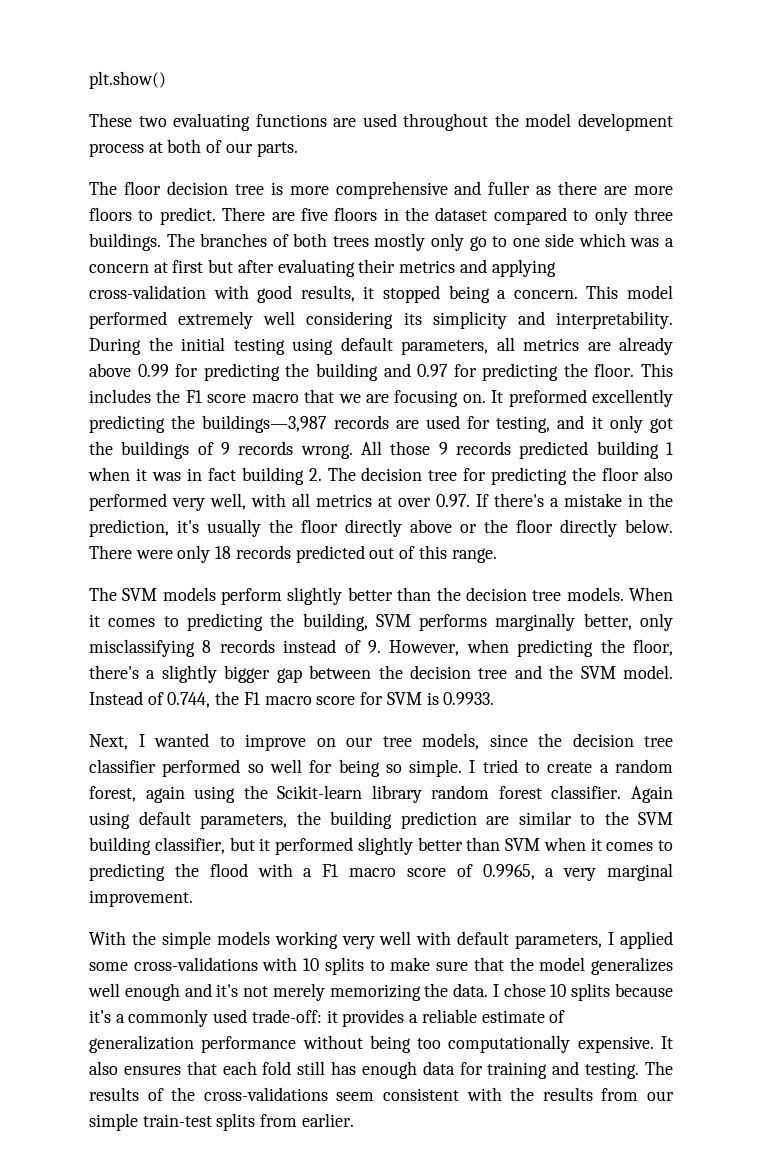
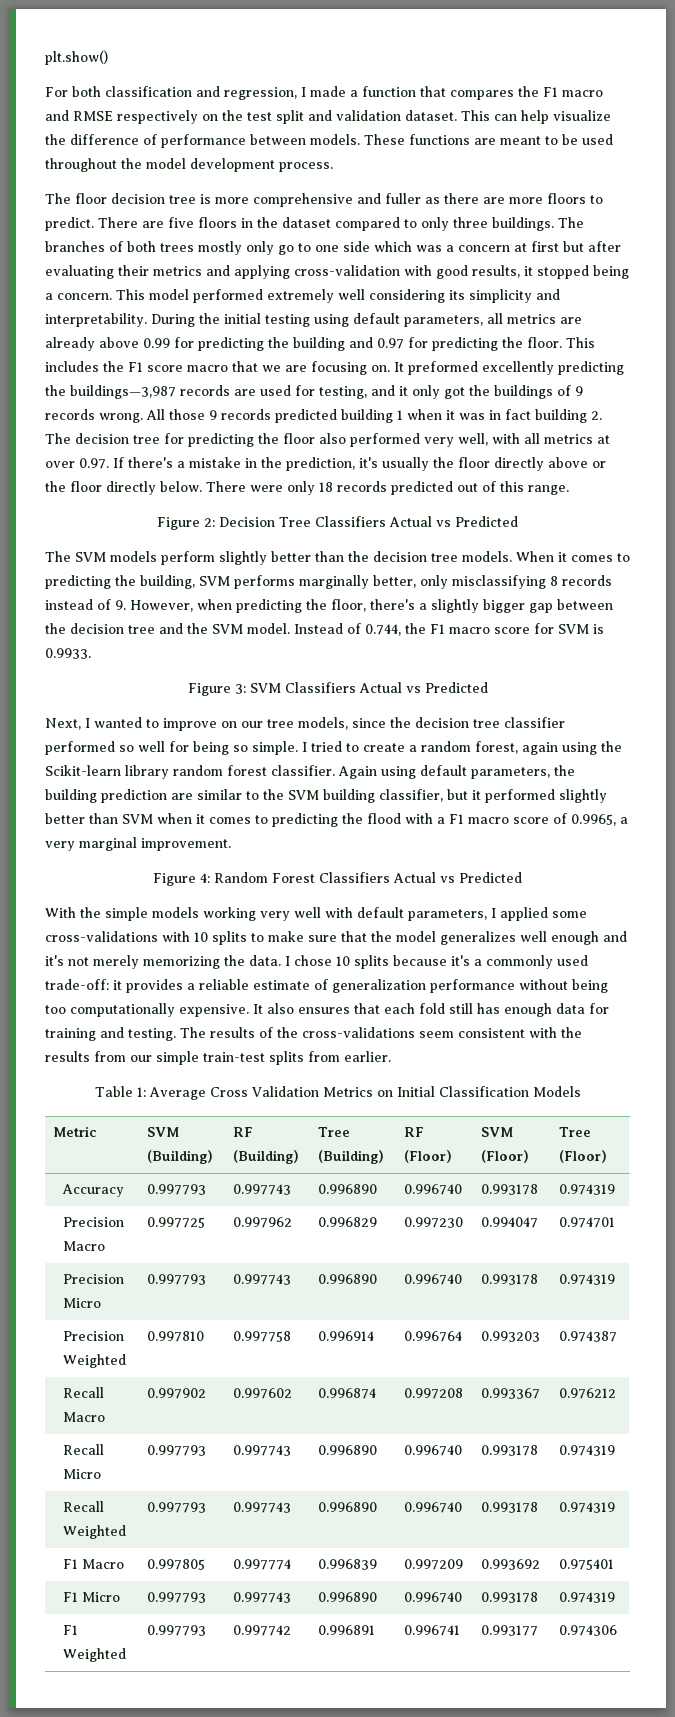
[89,113,357,131] These two evaluating functions are -> [45,86,603,100] [45,110,611,124] [45,134,578,148] For both classification and regression, I made a function that compares the F1 macro and RMSE respectively on the test split and validation dataset. This can help visualize the difference of performance between models. These functions are meant to be
[89,139,298,157] process at both of our parts. -> [279,162,333,172] process.
(497, 555) none -> [157,516,518,530] // Figure 2: Decision Tree Classifiers Actual vs Predicted
(495, 698) none -> [187,682,488,696] // Figure 3: SVM Classifiers Actual vs Predicted
(193, 898) none -> [153,872,522,886] // Figure 4: Random Forest Classifiers Actual vs Predicted
(354, 1120) none -> [94,1086,581,1100] [53,1126,98,1137] [147,1127,180,1137] [147,1150,214,1164] [233,1127,254,1137] [233,1150,300,1164] [318,1127,351,1137] [318,1150,385,1164] [404,1127,425,1137] [404,1150,453,1163] [481,1127,514,1137] [481,1150,530,1163] [559,1127,592,1137] [559,1150,608,1163] [61,1184,124,1197] [147,1184,207,1195] [233,1184,292,1195] [318,1184,378,1194] [404,1184,463,1195] [481,1184,539,1195] [559,1184,616,1195] [62,1217,124,1227] [62,1241,105,1251] [147,1217,206,1228] [233,1217,293,1228] [318,1217,378,1227] [404,1217,464,1228] [481,1217,539,1228] [559,1217,616,1228] [62,1274,124,1284] [62,1298,101,1308] [147,1274,207,1285] [233,1274,292,1285] [318,1274,378,1284] [404,1274,463,1285] [481,1274,539,1285] [559,1274,616,1285] [62,1331,124,1341] [62,1354,126,1368] [147,1331,205,1342] [233,1331,292,1342] [318,1331,375,1341] [404,1331,463,1342] [481,1331,541,1342] [559,1331,618,1342] [62,1387,104,1398] [62,1412,105,1422] [147,1388,207,1399] [233,1388,293,1399] [318,1388,377,1399] [404,1388,464,1399] [481,1388,541,1399] [559,1388,617,1399] [62,1444,104,1455] [62,1469,101,1479] [147,1445,207,1456] [233,1445,292,1456] [318,1445,378,1455] [404,1445,463,1456] [481,1445,539,1456] [559,1445,616,1456] [62,1501,104,1512] [62,1525,126,1539] [147,1502,207,1513] [233,1502,292,1513] [318,1502,378,1512] [404,1502,463,1513] [481,1502,539,1513] [559,1502,616,1513] [62,1559,124,1569] [147,1559,206,1570] [233,1559,292,1570] [318,1559,378,1570] [404,1559,464,1570] [481,1559,541,1570] [559,1559,615,1570] [62,1592,120,1602] [147,1592,207,1603] [233,1592,292,1603] [318,1592,378,1602] [404,1592,463,1603] [481,1592,539,1603] [559,1592,616,1603] [62,1625,78,1635] [62,1648,126,1662] [147,1625,207,1636] [233,1625,292,1636] [318,1625,376,1635] [404,1625,461,1636] [481,1625,539,1636] [559,1625,618,1636] // Table 1: Average Cross Validation Metrics on Initial Classification Models // Metric | SVM (Building) | RF (Building) | Tree (Building) | RF (Floor) | SVM (Floor) | Tree (Floor) // Accuracy | 0.997793 | 0.997743 | 0.996890 | 0.996740 | 0.993178 | 0.974319 // Precision Macro | 0.997725 | 0.997962 | 0.996829 | 0.997230 | 0.994047 | 0.974701 // Precision Micro | 0.997793 | 0.997743 | 0.996890 | 0.996740 | 0.993178 | 0.974319 // Precision Weighted | 0.997810 | 0.997758 | 0.996914 | 0.996764 | 0.993203 | 0.974387 // Recall Macro | 0.997902 | 0.997602 | 0.996874 | 0.997208 | 0.993367 | 0.976212 // Recall Micro | 0.997793 | 0.997743 | 0.996890 | 0.996740 | 0.993178 | 0.974319 // Recall Weighted | 0.997793 | 0.997743 | 0.996890 | 0.996740 | 0.993178 | 0.974319 // F1 Macro | 0.997805 | 0.997774 | 0.996839 | 0.997209 | 0.993692 | 0.975401 // F1 Micro | 0.997793 | 0.997743 | 0.996890 | 0.996740 | 0.993178 | 0.974319 // F1 Weighted | 0.997793 | 0.997742 | 0.996891 | 0.996741 | 0.993177 | 0.974306

